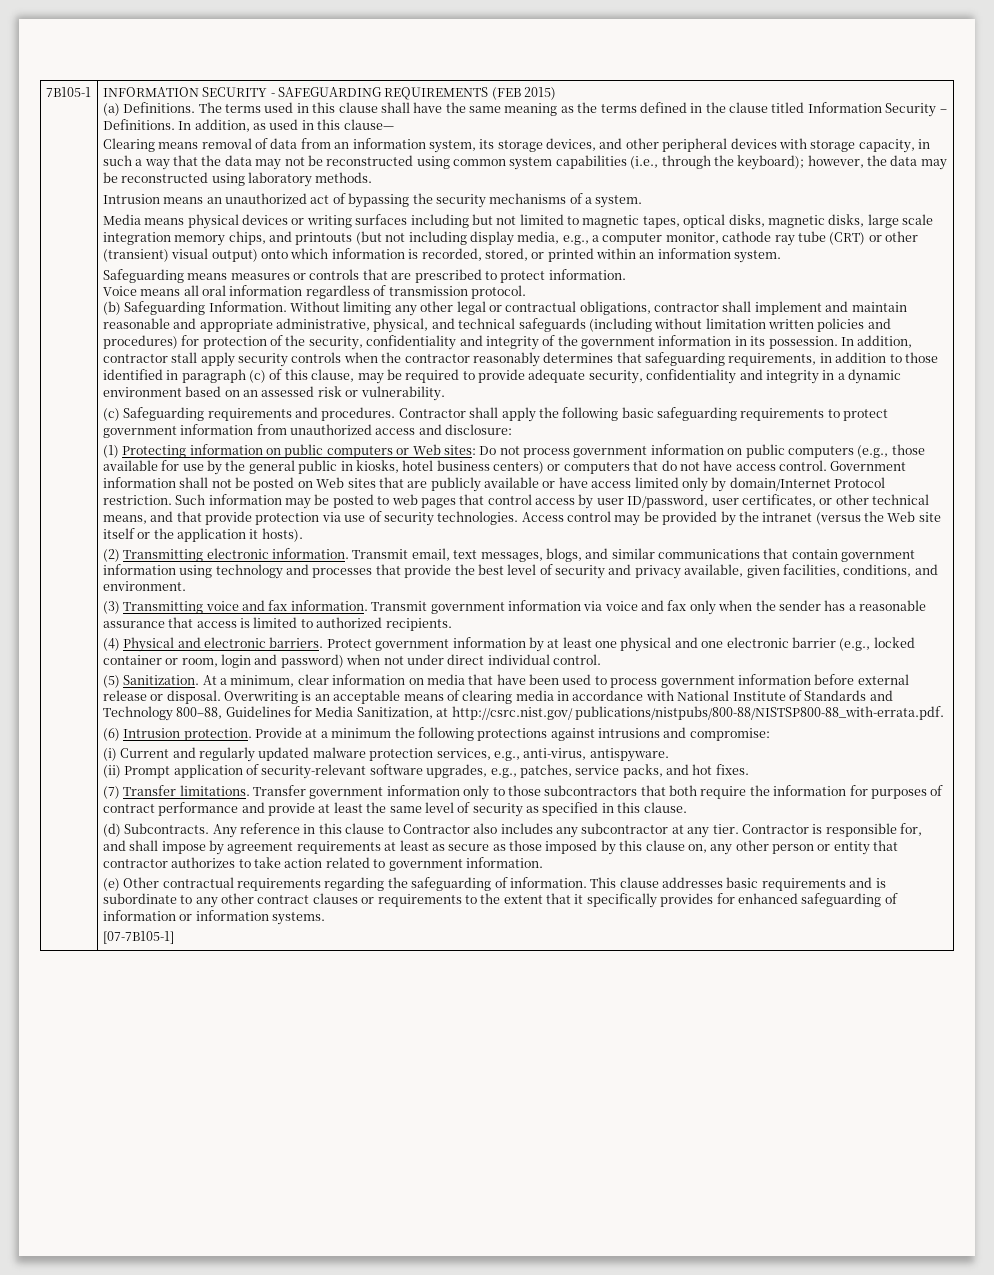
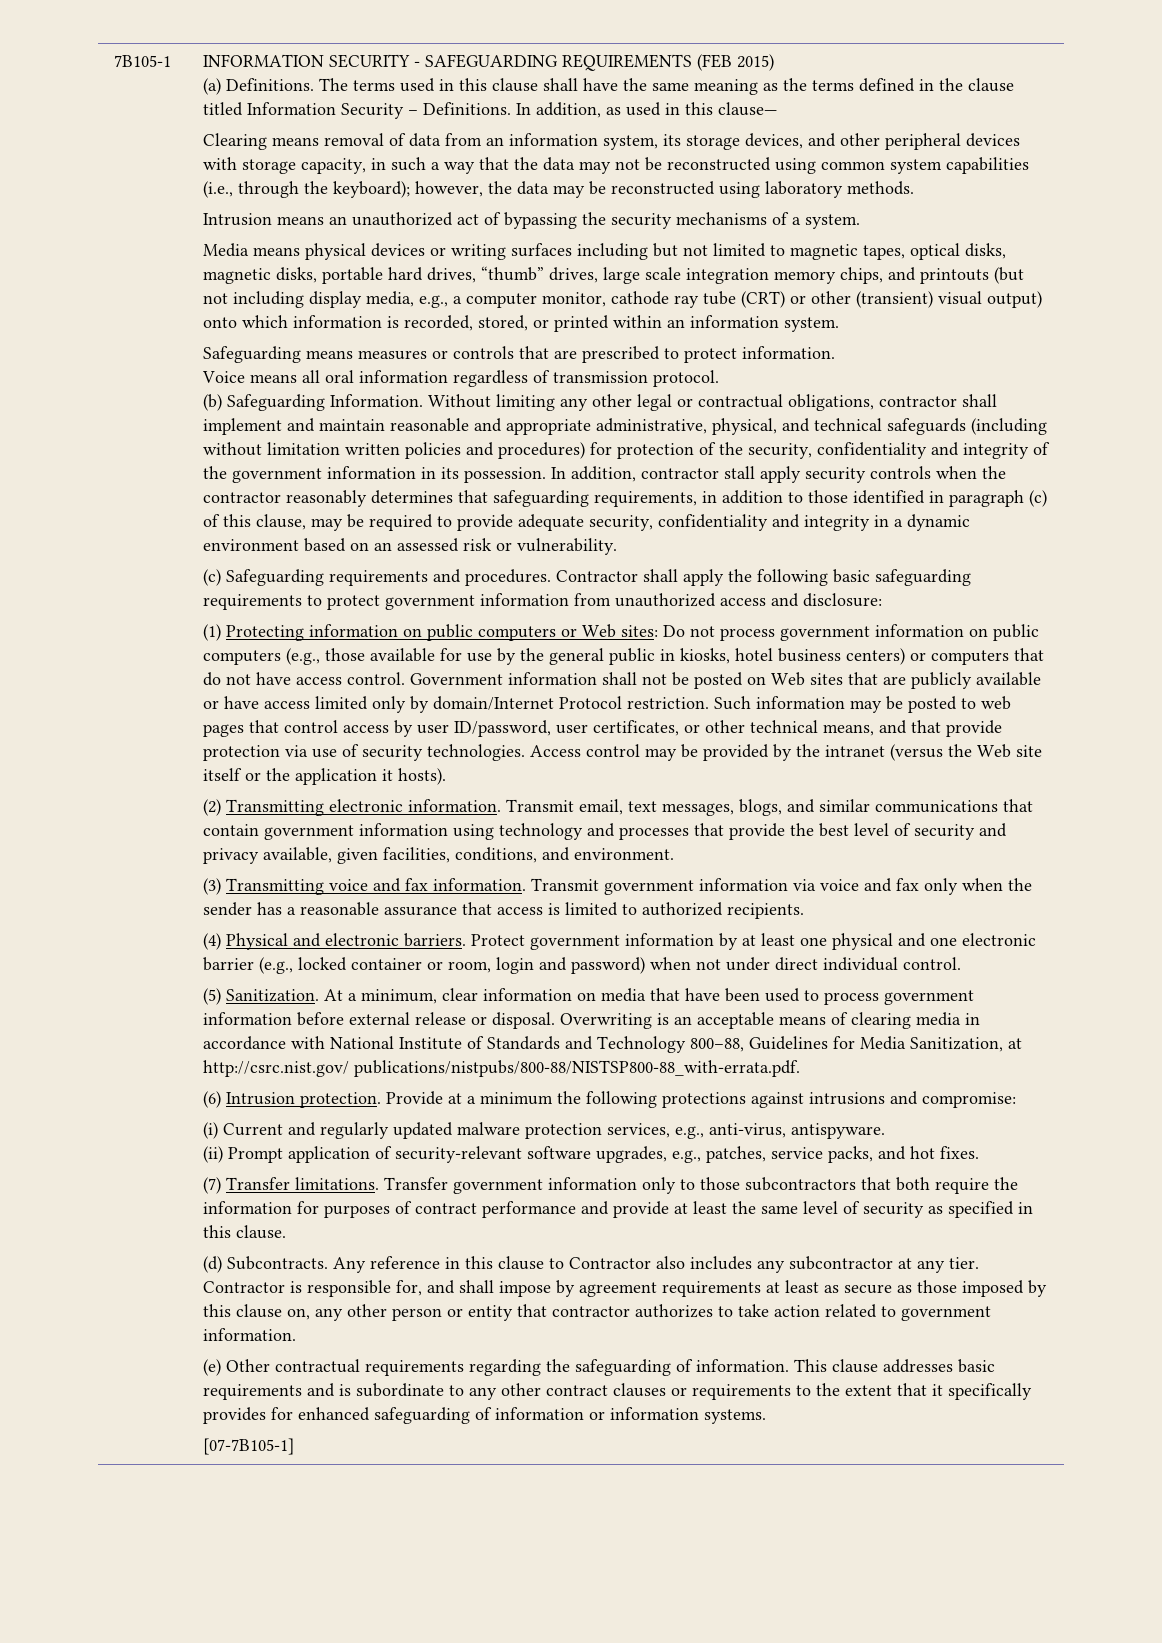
(865, 220) none -> [321,266,598,284] portable hard drives, “thumb” drives,

